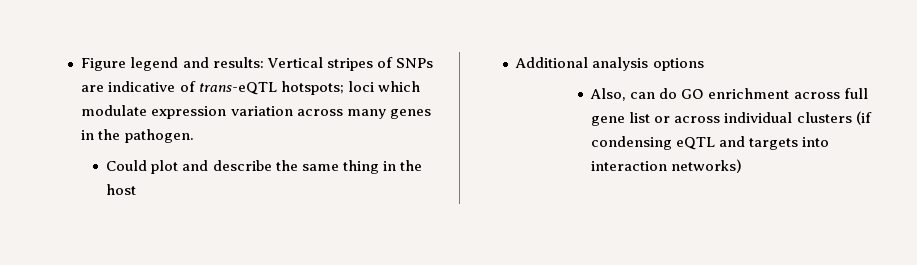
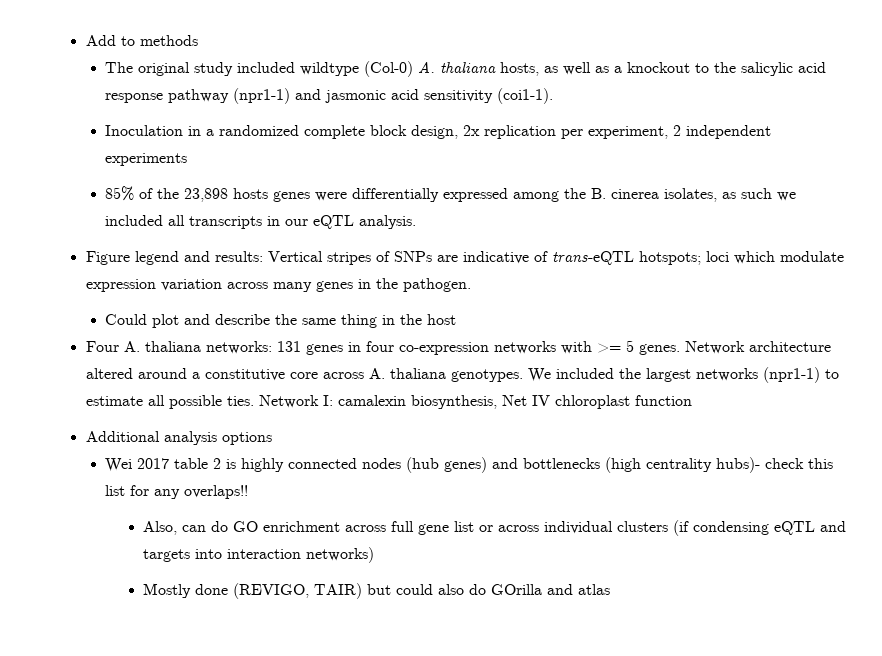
(81, 64) none -> [85,35,198,46] [104,61,826,77] [104,88,553,104] [104,125,771,139] [104,153,187,166] [104,186,796,202] [104,215,416,229] Add to methods // The original study included wildtype (Col-0) A. thaliana hosts, as well as a knockout to the salicylic acid response pathway (npr1-1) and jasmonic acid sensitivity (coi1-1). // Inoculation in a randomized complete block design, 2x replication per experiment, 2 independent experiments // 85% of the 23,898 hosts genes were differentially expressed among the B. cinerea isolates, as such we included all transcripts in our eQTL analysis. //
[515,57,704,71] Additional analysis options -> [85,340,831,355] [85,367,839,383] [85,395,692,409] [85,431,272,445] [104,457,833,473] [104,485,248,499] Four A. thaliana networks: 131 genes in four co-expression networks with >= 5 genes. Network architecture altered around a constitutive core across A. thaliana genotypes. We included the largest networks (npr1-1) to estimate all possible ties. Network I: camalexin biosynthesis, Net IV chloroplast function // Additional analysis options // Wei 2017 table 2 is highly connected nodes (hub genes) and bottlenecks (high centrality hubs)- check this list for any overlaps!!
(743, 166) none -> [143,583,611,599] // Mostly done (REVIGO, TAIR) but could also do GOrilla and atlas

